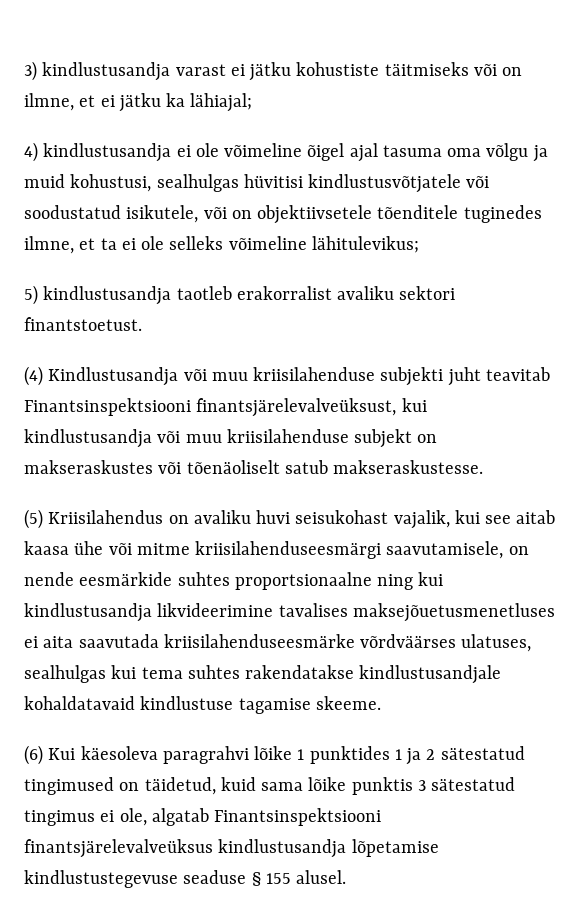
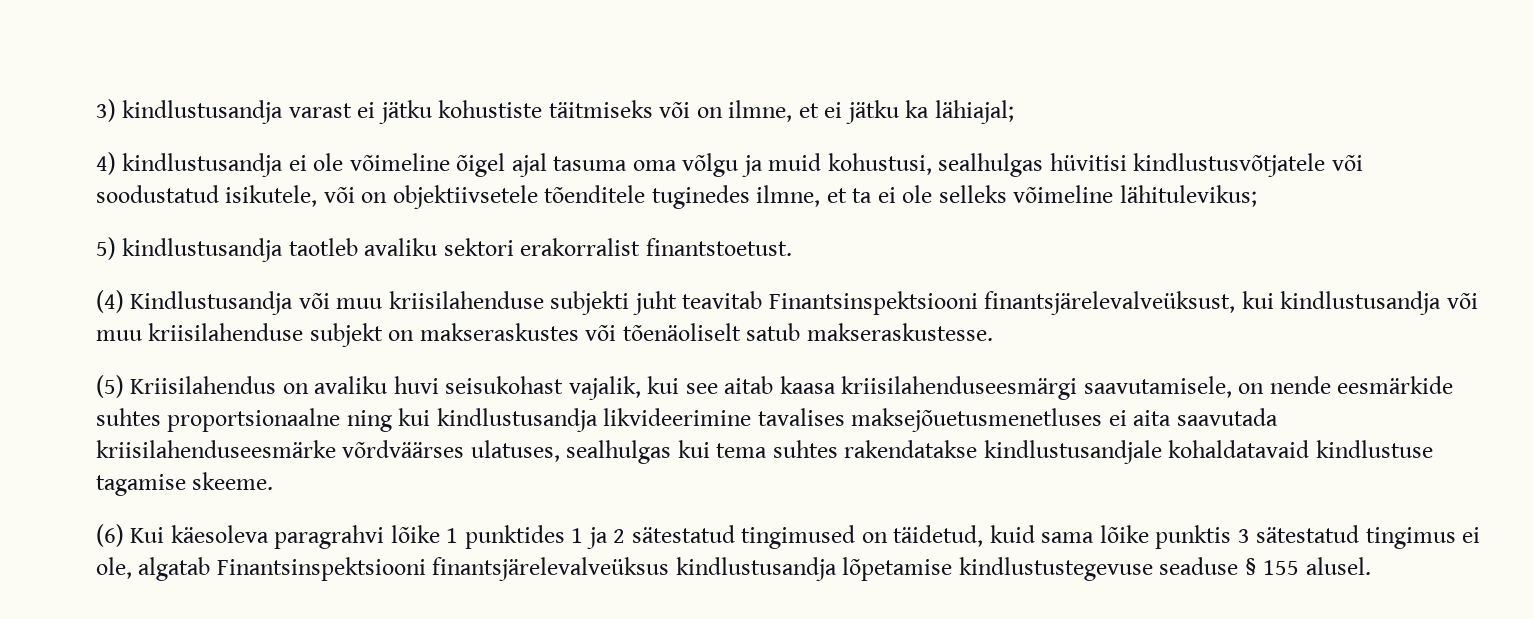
[236,286,332,300] erakorralist -> (358, 247) none
(456, 293) none -> [520,238,641,256] erakorralist
[74,541,190,555] ühe või mitme -> (836, 385) none

